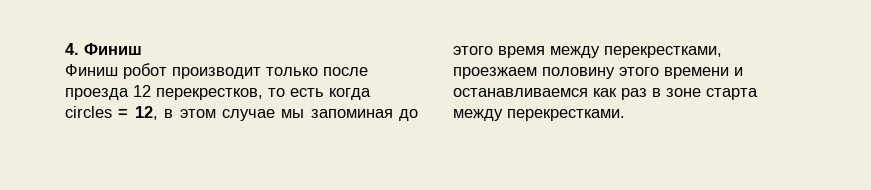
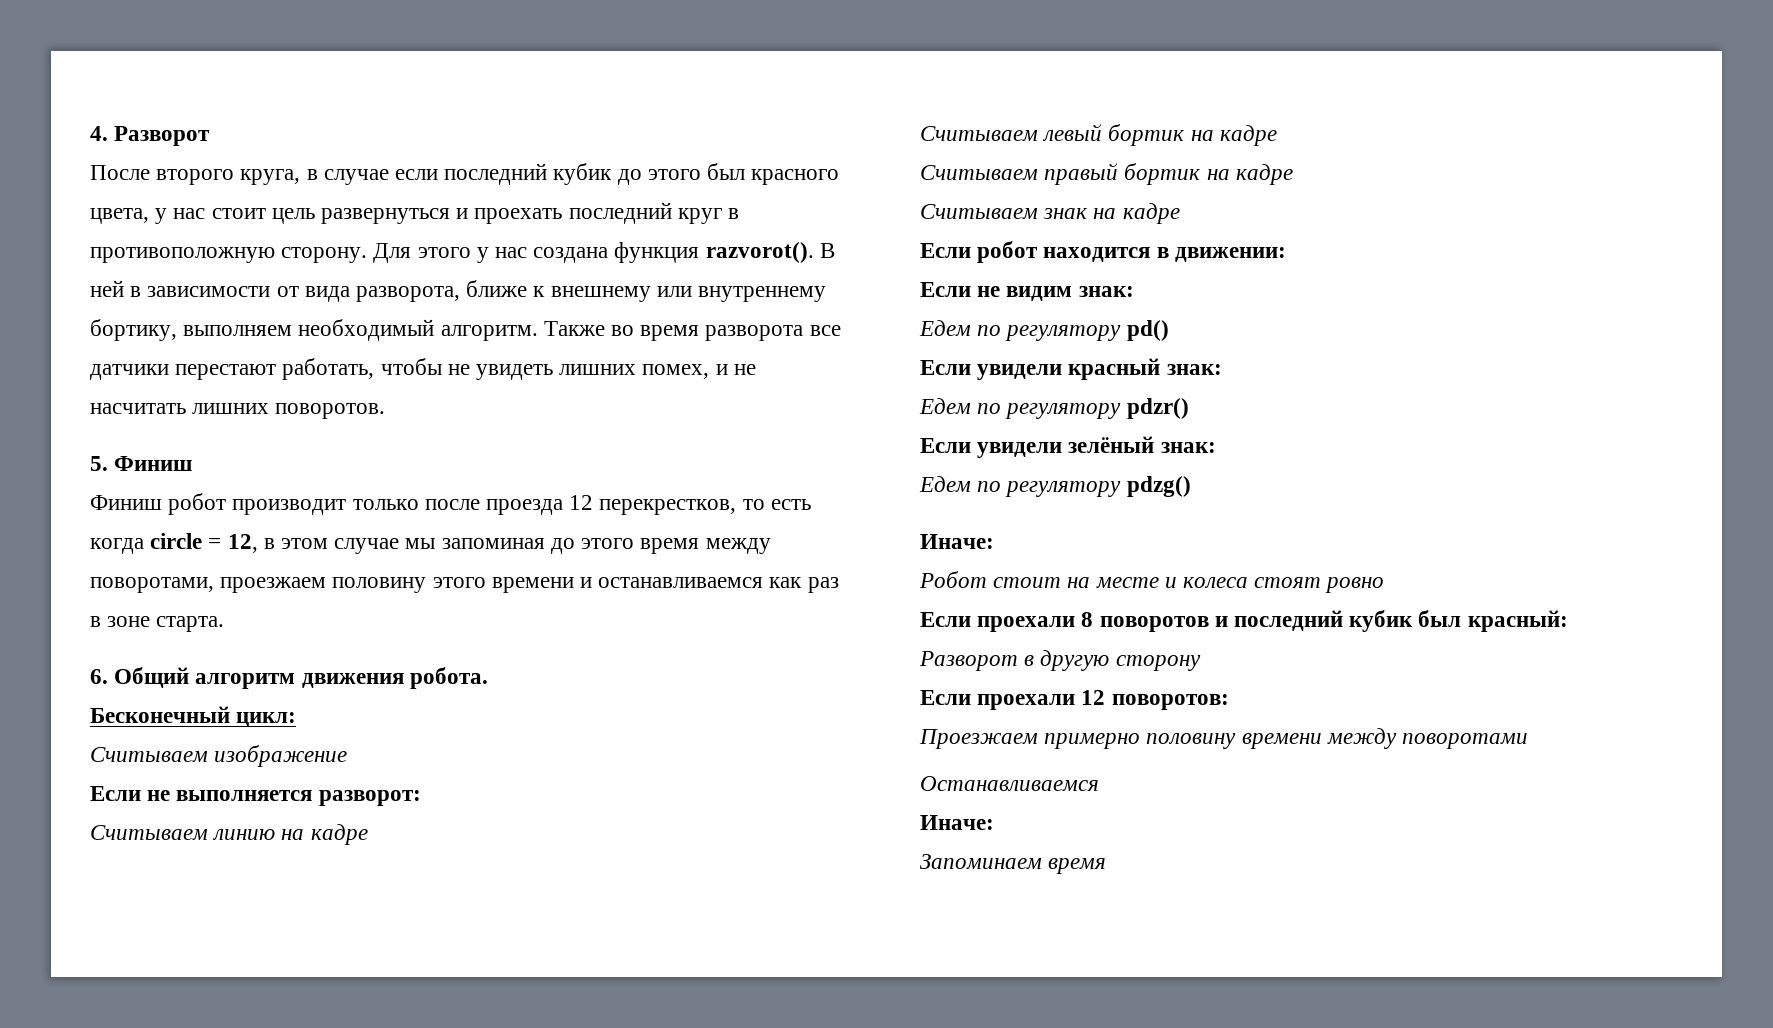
(79, 49) none -> [114,126,211,146] [90,163,840,185] [90,202,740,224] [90,242,835,263] [90,280,827,302] [90,319,841,341] [90,358,756,380] [90,403,386,419] [90,456,108,471] Разворот // После второго круга, в случае если последний кубик до этого был красного цвета, у нас стоит цель развернуться и проехать последний круг в противоположную сторону. Для этого у нас создана функция razvorot(). В ней в зависимости от вида разворота, ближе к внешнему или внутреннему бортику, выполняем необходимый алгоритм. Также во время разворота все датчики перестают работать, чтобы не увидеть лишних помех, и не насчитать лишних поворотов. // 5.
[65,106,112,118] circles -> [150,533,203,549] circle
[604,46,722,58] перекрестками, -> [90,577,214,593] поворотами,
[706,88,758,100] [453,109,625,121] старта между перекрестками. -> [156,616,225,632] [90,667,488,689] [90,706,297,727] [90,745,348,767] [90,786,421,806] [90,824,368,845] [920,124,1277,146] [920,163,1293,185] [920,203,1180,224] [920,241,1286,263] [920,282,1134,301] [919,320,1169,341] [920,358,1222,380] [919,398,1189,419] [920,436,1216,458] [919,476,1191,497] [920,534,994,549] [919,571,1385,593] [920,610,1568,632] [919,650,1201,671] [920,690,1229,710] [919,728,1529,749] [920,776,1099,791] [920,815,994,830] [920,854,1107,874] старта. // 6. Общий алгоритм движения робота. // Бесконечный цикл: // Считываем изображение // Если не выполняется разворот: // Считываем линию на кадре // Считываем левый бортик на кадре // Считываем правый бортик на кадре // Считываем знак на кадре // Если робот находится в движении: // Если не видим знак: // Едем по регулятору pd() // Если увидели красный знак: // Едем по регулятору pdzr() // Если увидели зелёный знак: // Едем по регулятору pdzg() // Иначе: // Робот стоит на месте и колеса стоят ровно // Если проехали 8 поворотов и последний кубик был красный: // Разворот в другую сторону // Если проехали 12 поворотов: // Проезжаем примерно половину времени между поворотами // Останавливаемся // Иначе: // Запоминаем время

